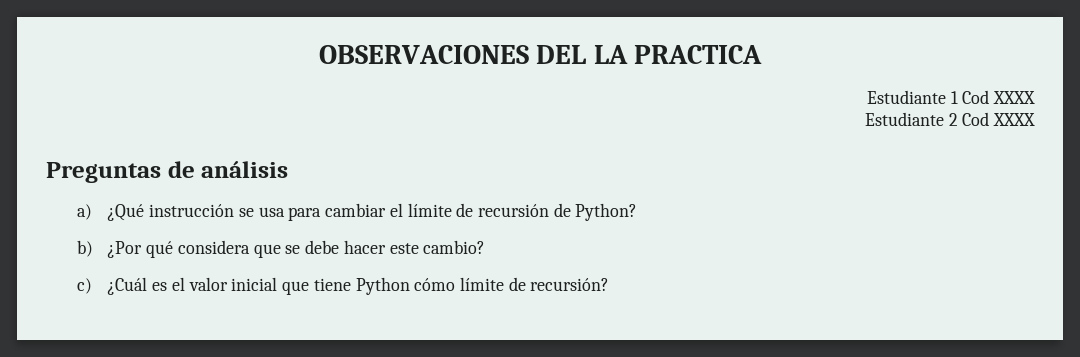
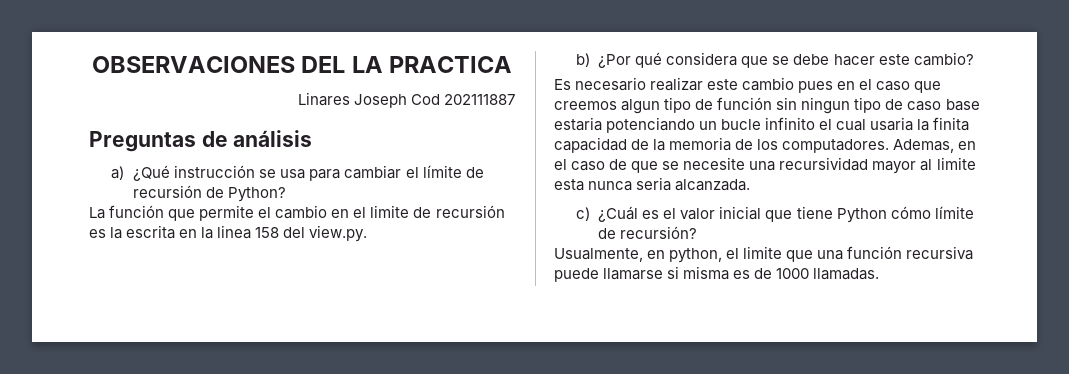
[866,90,1035,104] [864,112,1035,126] Estudiante 1 Cod XXXX // Estudiante 2 Cod XXXX -> [297,92,515,108] Linares Joseph Cod 202111887
(638, 212) none -> [89,205,505,221] [89,225,368,242] // La función que permite el cambio en el limite de recursión es la escrita en la linea 158 del view.py.
(486, 247) none -> [554,77,942,93] [554,97,980,114] [554,117,970,133] [554,137,977,153] [554,157,976,174] [554,177,751,191] // Es necesario realizar este cambio pues en el caso que creemos algun tipo de función sin ningun tipo de caso base estaria potenciando un bucle infinito el cual usaria la finita capacidad de la memoria de los computadores. Ademas, en el caso de que se necesite una recursividad mayor al limite esta nunca seria alcanzada.
(610, 284) none -> [554,246,974,263] [554,266,880,282] // Usualmente, en python, el limite que una función recursiva puede llamarse si misma es de 1000 llamadas.

